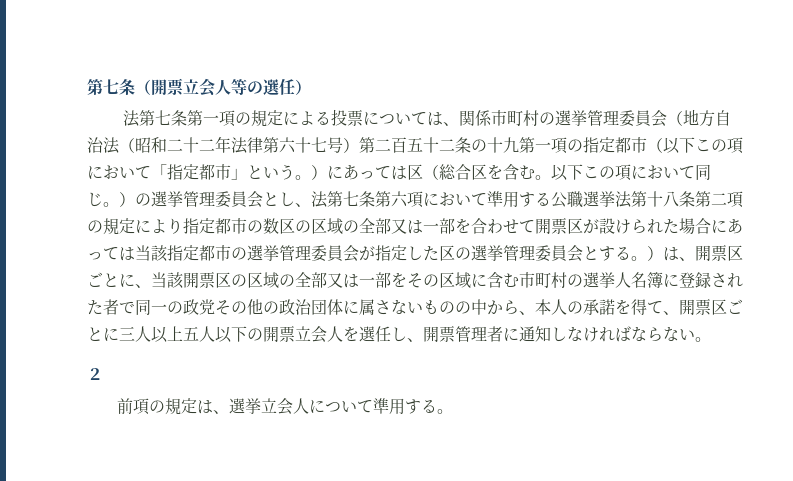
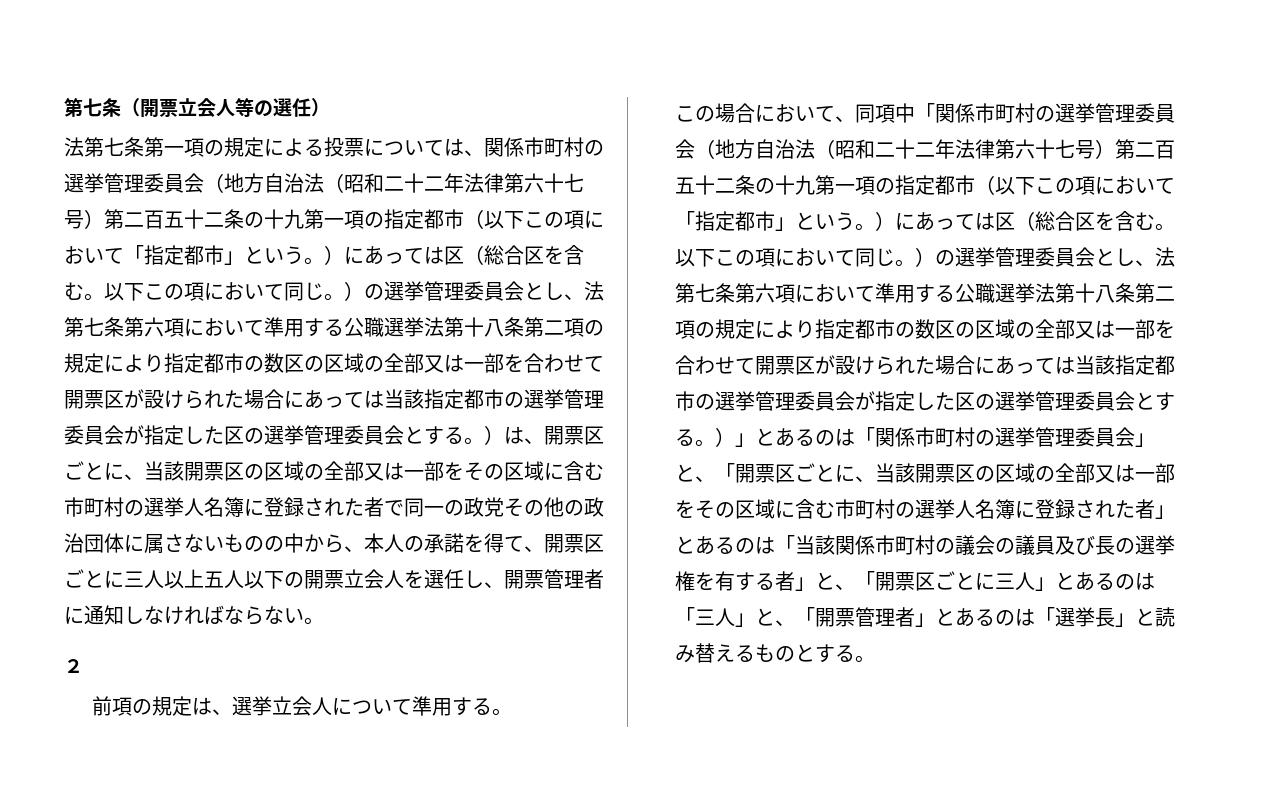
(454, 411) none -> [675,103,1176,123] [675,139,1176,159] [675,175,1176,195] [675,211,1176,231] [675,247,1176,267] [675,283,1176,303] [675,319,1176,339] [675,355,1176,375] [675,391,1176,411] [675,427,1156,447] [675,463,1176,483] [675,499,1176,519] [675,535,1176,555] [675,571,1156,591] [675,607,1176,627] [675,643,876,663] // この場合において、同項中「関係市町村の選挙管理委員会（地方自治法（昭和二十二年法律第六十七号）第二百五十二条の十九第一項の指定都市（以下この項において「指定都市」という。）にあっては区（総合区を含む。以下この項において同じ。）の選挙管理委員会とし、法第七条第六項において準用する公職選挙法第十八条第二項の規定により指定都市の数区の区域の全部又は一部を合わせて開票区が設けられた場合にあっては当該指定都市の選挙管理委員会が指定した区の選挙管理委員会とする。）」とあるのは「関係市町村の選挙管理委員会」と、「開票区ごとに、当該開票区の区域の全部又は一部をその区域に含む市町村の選挙人名簿に登録された者」とあるのは「当該関係市町村の議会の議員及び長の選挙権を有する者」と、「開票区ごとに三人」とあるのは「三人」と、「開票管理者」とあるのは「選挙長」と読み替えるものとする。

